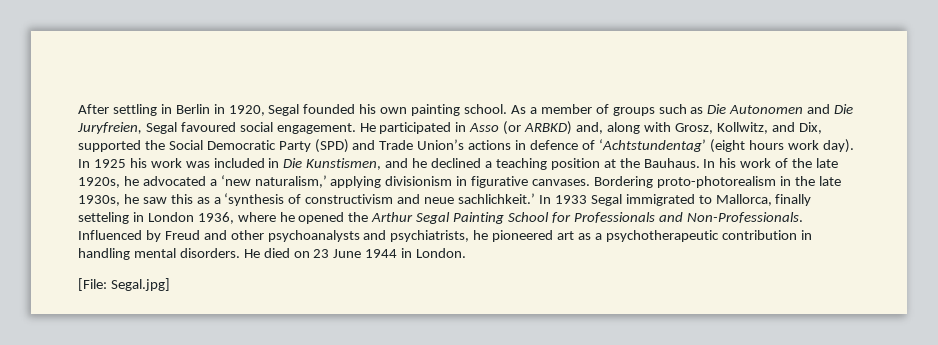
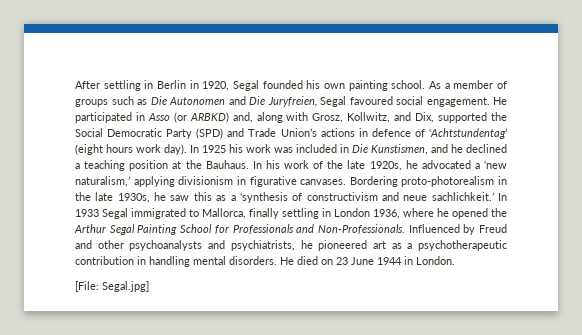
[78,212,129,224] setteling -> [282,208,319,219] settling

